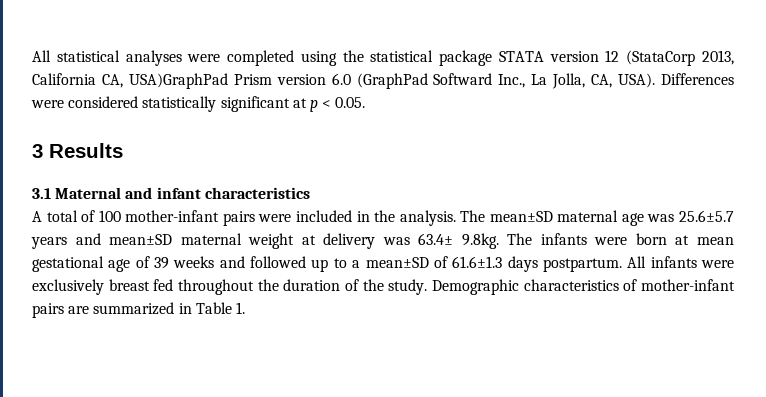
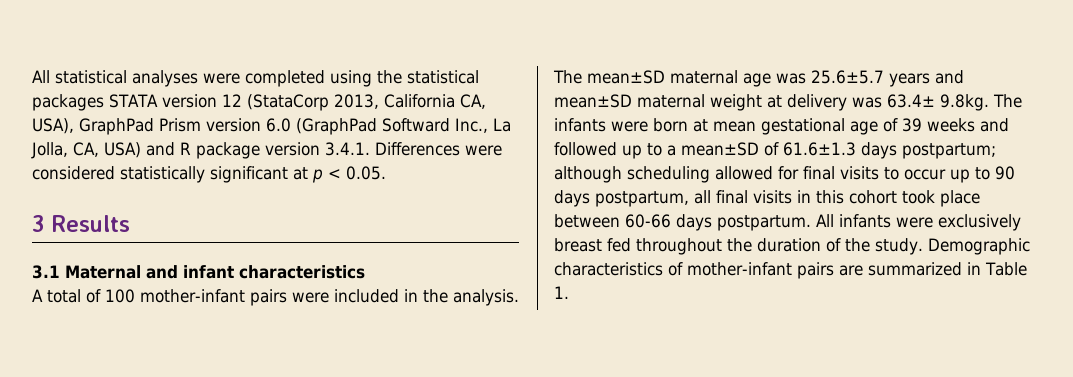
[439,50,493,66] package -> [32,94,104,111] packages
[128,73,228,89] USA)GraphPad -> [32,118,154,135] USA), GraphPad
[618,73,656,88] USA). -> [104,142,370,159] USA) and R package version 3.4.1.
(538, 264) none -> [902,143,996,159] [554,166,1015,183] [554,190,980,207] [554,214,712,231] postpartum; although scheduling allowed for final visits to occur up to 90 days postpartum, all final visits in this cohort took place between 60-66 days

